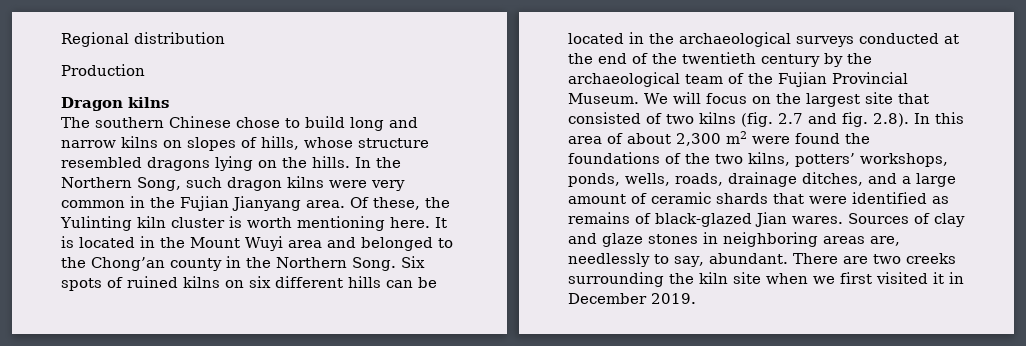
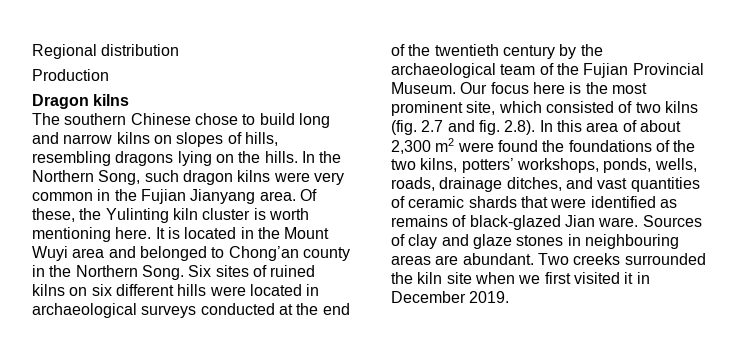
[304,137,429,148] [61,157,142,168] whose structure resembled -> [32,151,111,166] resembling
[61,257,86,268] the -> (225, 252) none
[61,278,102,291] spots -> [215,265,249,277] sites
[386,277,437,288] [568,32,674,44] can be located in the -> [209,284,320,296] were located in
[644,92,929,107] We will focus on the largest site that -> [460,82,647,94] [391,101,542,116] Our focus here is the most prominent site, which
[902,173,956,187] [568,194,626,204] a large amount -> [597,177,700,192] vast quantities
[792,216,843,224] wares. -> [598,217,639,227] ware.
[723,232,900,247] [568,253,956,267] [568,272,664,287] neighboring areas are, needlessly to say, abundant. There are two creeks surrounding -> [584,234,679,249] [391,253,706,265] neighbouring areas are abundant. Two creeks surrounded

